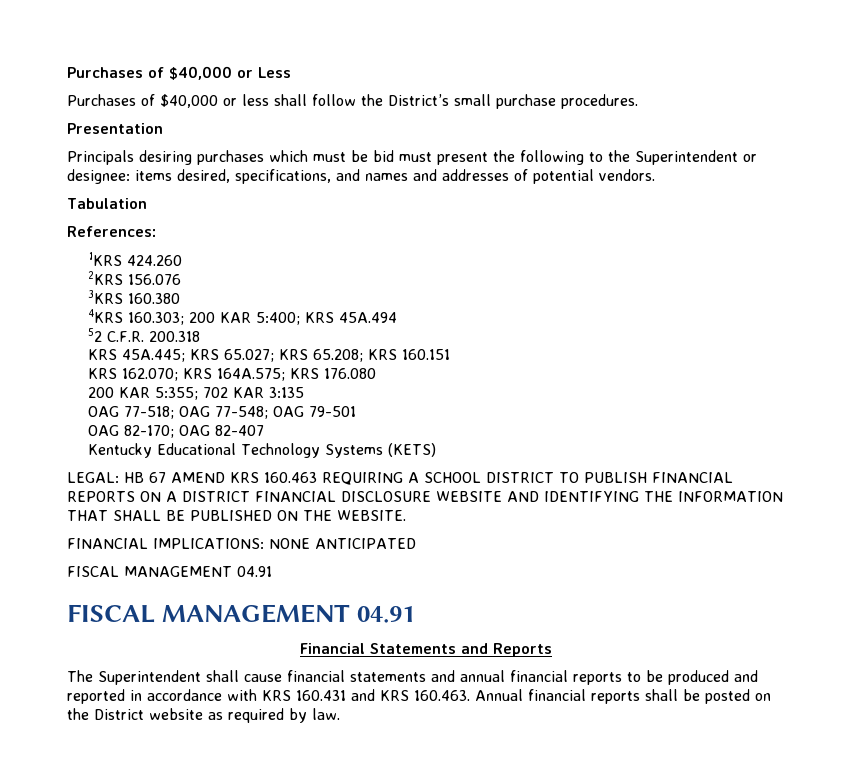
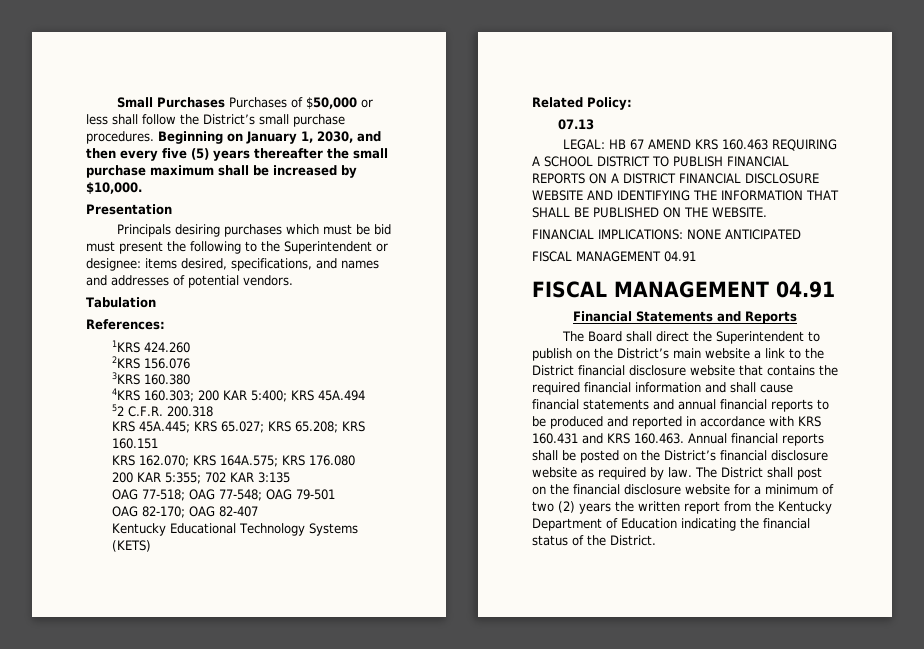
[67,66,291,80] [67,94,218,108] Purchases of $40,000 or Less // Purchases of $40,000 -> [117,97,358,109] Small Purchases Purchases of $50,000
(638, 101) none -> [158,131,381,144] [86,148,388,161] [86,165,357,178] [86,182,142,194] Beginning on January 1, 2030, and then every five (5) years thereafter the small purchase maximum shall be increased by $10,000.
(437, 450) none -> [532,97,632,110] [557,119,594,130] // Related Policy: // 07.13
[98,670,201,685] Superintendent -> [588,331,821,344] [532,348,824,361] [532,365,838,376] [532,382,726,395] Board shall direct the Superintendent to publish on the District’s main website a link to the District financial disclosure website that contains the required financial information and
[94,709,144,720] District -> [664,450,828,461] District’s financial disclosure
(340, 714) none -> [694,467,822,480] [532,484,834,495] [532,501,832,514] [532,518,810,531] [532,535,656,546] The District shall post on the financial disclosure website for a minimum of two (2) years the written report from the Kentucky Department of Education indicating the financial status of the District.

